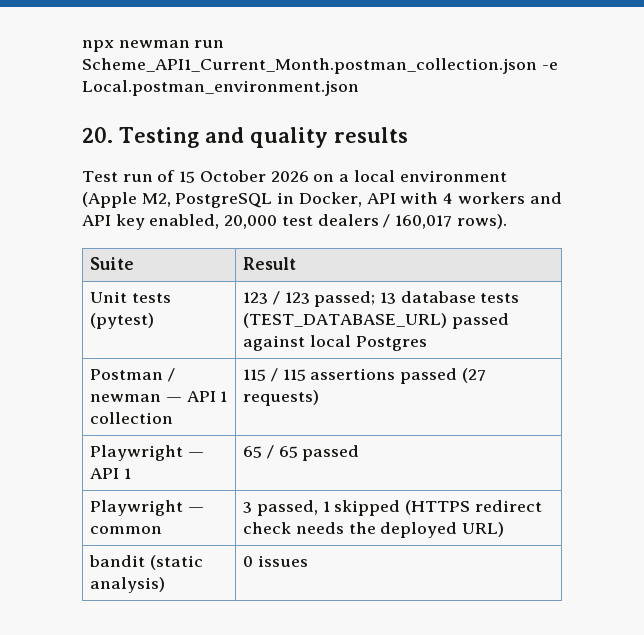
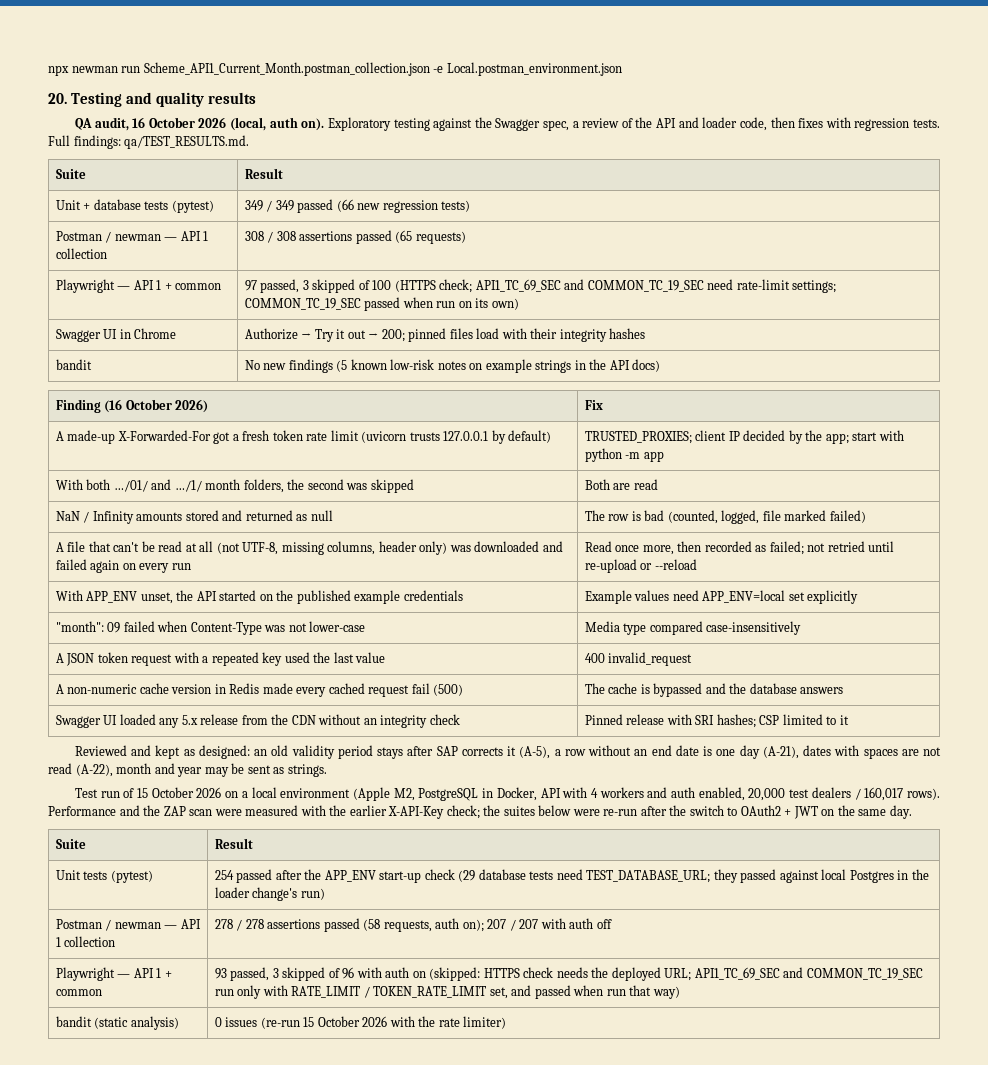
(408, 135) none -> [74,117,940,131] [48,135,250,149] [55,169,86,179] [244,168,283,179] [55,199,214,213] [244,199,471,213] [55,231,209,243] [55,248,107,259] [244,230,466,244] [55,279,222,293] [244,279,837,293] [244,297,519,311] [55,328,177,342] [244,328,646,342] [55,359,92,370] [244,359,661,373] [55,399,209,413] [584,400,603,410] [55,430,552,444] [584,430,904,444] [584,448,664,462] [55,479,414,493] [584,479,658,490] [55,510,333,524] [584,510,866,524] [55,541,563,555] [55,559,191,573] [584,541,895,555] [584,559,697,573] [55,590,463,604] [584,590,859,604] [55,621,366,635] [584,621,802,635] [55,652,386,666] [584,652,693,666] [55,683,464,697] [584,683,844,697] [55,714,460,728] [584,714,849,728] [74,745,941,759] [48,763,327,777] // QA audit, 16 October 2026 (local, auth on). Exploratory testing against the Swagger spec, a review of the API and loader code, then fixes with regression tests. Full findings: qa/TEST_RESULTS.md. // Suite | Result // Unit + database tests (pytest) | 349 / 349 passed (66 new regression tests) // Postman / newman — API 1 collection | 308 / 308 assertions passed (65 requests) // Playwright — API 1 + common | 97 passed, 3 skipped of 100 (HTTPS check; API1_TC_69_SEC and COMMON_TC_19_SEC need rate-limit settings; COMMON_TC_19_SEC passed when run on its own) // Swagger UI in Chrome | Authorize → Try it out → 200; pinned files load with their integrity hashes // bandit | No new findings (5 known low-risk notes on example strings in the API docs) // Finding (16 October 2026) | Fix // A made-up X-Forwarded-For got a fresh token rate limit (uvicorn trusts 127.0.0.1 by default) | TRUSTED_PROXIES; client IP decided by the app; start with python -m app // With both …/01/ and …/1/ month folders, the second was skipped | Both are read // NaN / Infinity amounts stored and returned as null | The row is bad (counted, logged, file marked failed) // A file that can't be read at all (not UTF-8, missing columns, header only) was downloaded and failed again on every run | Read once more, then recorded as failed; not retried until re-upload or --reload // With APP_ENV unset, the API started on the published example credentials | Example values need APP_ENV=local set explicitly // "month": 09 failed when Content-Type was not lower-case | Media type compared case-insensitively // A JSON token request with a repeated key used the last value | 400 invalid_request // A non-numeric cache version in Redis made every cached request fail (500) | The cache is bypassed and the database answers // Swagger UI loaded any 5.x release from the CDN without an integrity check | Pinned release with SRI hashes; CSP limited to it // Reviewed and kept as designed: an old validity period stays after SAP corrects it (A-5), a row without an end date is one day (A-21), dates with spaces are not read (A-22), month and year may be sent as strings.
[82,214,145,230] API key -> [671,787,696,798] auth
(507, 221) none -> [48,805,912,819] Performance and the ZAP scan were measured with the earlier X-API-Key check; the suites below were re-run after the switch to OAuth2 + JWT on the same day.
[243,291,520,307] [243,313,448,328] 123 / 123 passed; 13 database tests (TEST_DATABASE_URL) -> [214,869,738,883] 254 passed after the APP_ENV start-up check (29 database tests need TEST_DATABASE_URL; they
[90,368,175,382] [90,391,228,402] [90,412,174,424] [243,368,486,384] [243,390,320,406] [90,445,204,461] [90,468,131,479] [243,445,360,461] [90,500,204,516] [90,526,163,534] [243,500,542,516] [243,522,504,538] // Postman / newman — API 1 collection | 115 / 115 assertions passed (27 requests) // Playwright — API 1 | 65 / 65 passed // Playwright — common | 3 passed, 1 skipped (HTTPS redirect check needs the deployed URL) -> [897,869,929,880] [214,887,325,901] [55,919,201,931] [55,936,116,947] [214,918,612,932] [55,967,172,981] [55,989,102,996] [214,967,923,981] [214,985,680,999] in the loader change's run) // Postman / newman — API 1 collection | 278 / 278 assertions passed (58 requests, auth on); 207 / 207 with auth off // Playwright — API 1 + common | 93 passed, 3 skipped of 96 with auth on (skipped: HTTPS check needs the deployed URL; API1_TC_69_SEC and COMMON_TC_19_SEC run only with RATE_LIMIT / TOKEN_RATE_LIMIT set, and passed when run that way)
(308, 561) none -> [260,1016,507,1029] (re-run 15 October 2026 with the rate limiter)

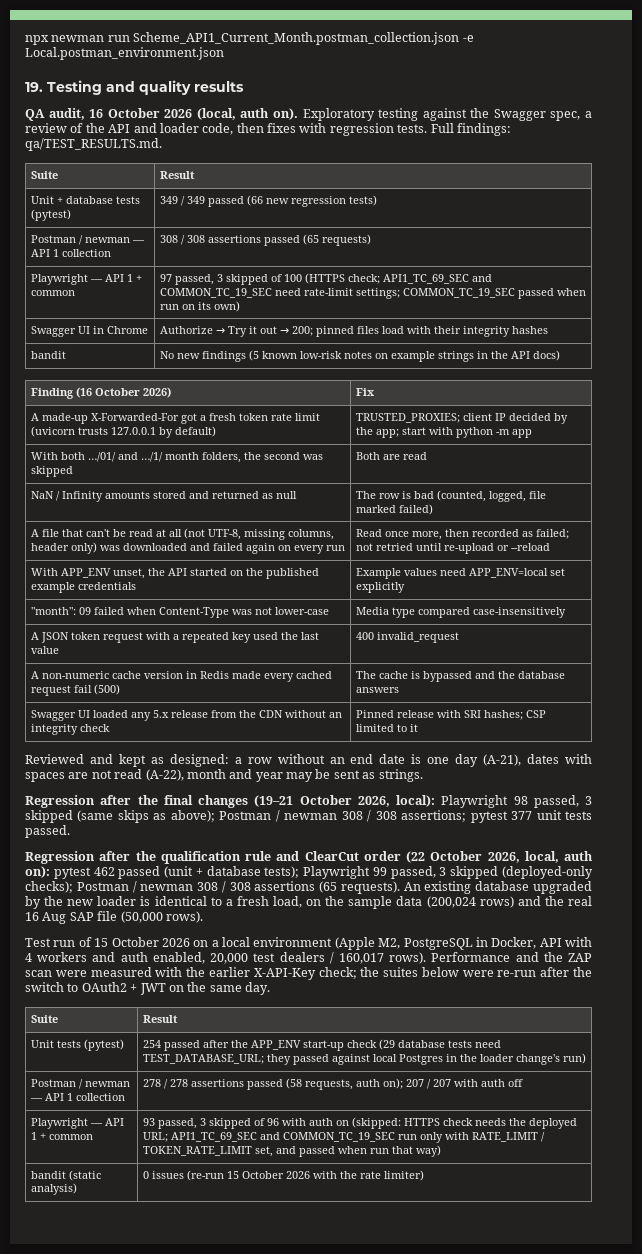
[48,93,67,104] 20. -> [25,82,43,92] 19.
[254,745,551,759] an old validity period stays after SAP corrects it (A-5), -> (229, 760) none
(327, 770) none -> [25,795,592,808] [25,810,592,823] [25,825,70,838] [25,851,593,864] [25,866,593,879] [25,881,592,894] [25,896,592,909] [25,911,203,924] // Regression after the final changes (19–21 October 2026, local): Playwright 98 passed, 3 skipped (same skips as above); Postman / newman 308 / 308 assertions; pytest 377 unit tests passed. // Regression after the qualification rule and ClearCut order (22 October 2026, local, auth on): pytest 462 passed (unit + database tests); Playwright 99 passed, 3 skipped (deployed-only checks); Postman / newman 308 / 308 assertions (65 requests). An existing database upgraded by the new loader is identical to a fresh load, on the sample data (200,024 rows) and the real 16 Aug SAP file (50,000 rows).

